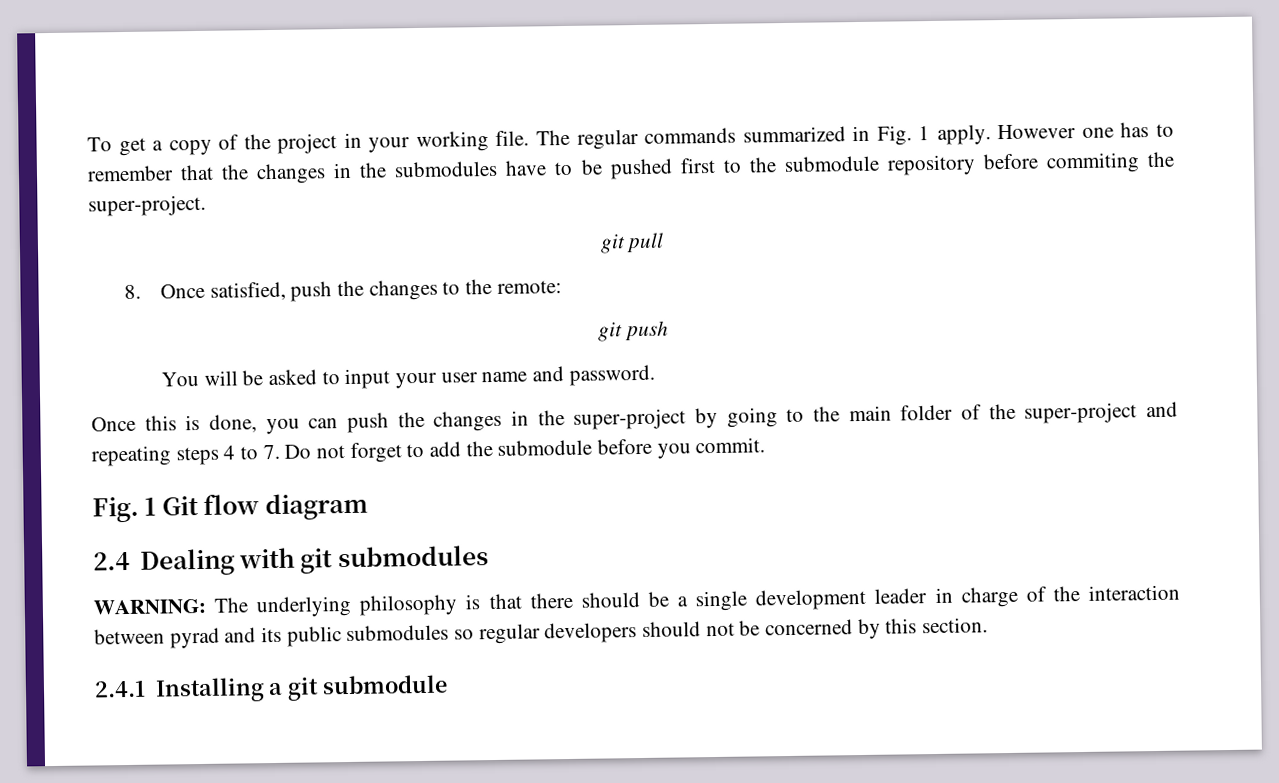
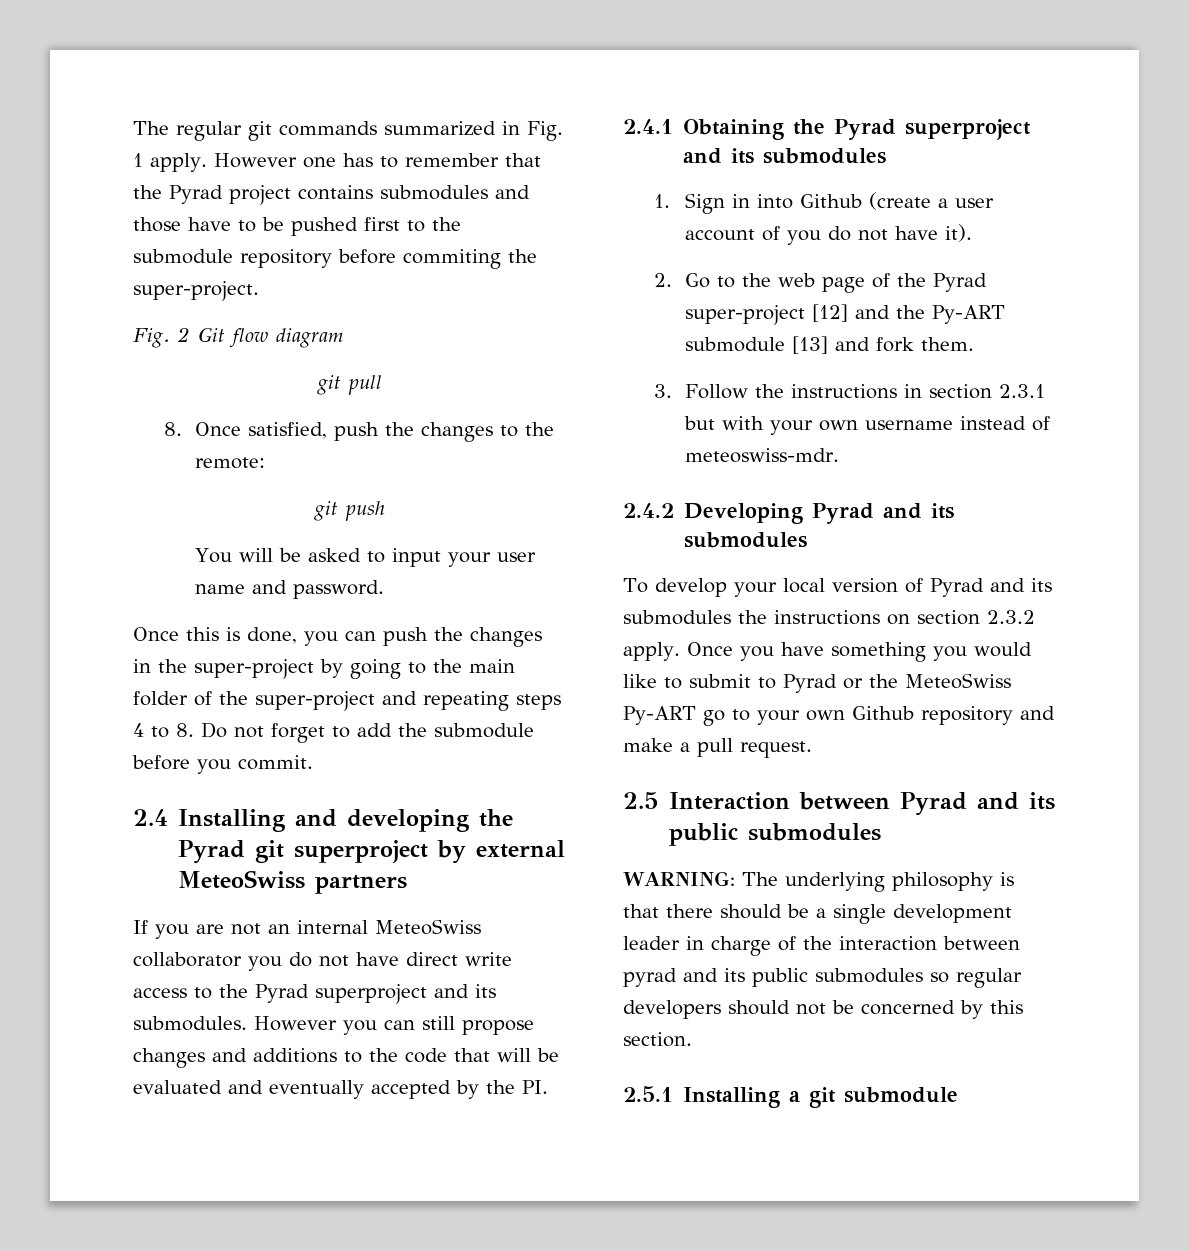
[87,130,530,157] To get a copy of the project in your working file. -> (133, 128) none
(639, 139) none -> [248,121,272,141] git
[256,160,499,185] changes in the submodules -> [169,185,530,205] [133,217,181,232] Pyrad project contains submodules and those
(206, 205) none -> [133,327,343,348] // Fig. 2 Git flow diagram
[262,444,280,460] 7. -> [176,723,194,737] 8.
[92,492,368,523] [93,547,334,576] Fig. 1 Git flow diagram // 2.4 Dealing with git -> [133,809,514,832] [178,840,566,864] [178,870,408,894] [133,919,481,939] [133,952,512,971] [133,984,496,1004] [133,1016,534,1035] [133,1048,559,1068] [133,1080,548,1099] [623,119,1032,140] [683,148,887,164] [654,192,995,214] [685,224,973,245] [654,273,988,293] [685,304,1006,325] [685,336,975,354] [654,384,1046,399] [684,416,1051,435] [685,448,840,463] [623,503,955,524] [684,532,808,548] [623,578,1052,597] [623,610,1035,625] [623,642,1032,662] [623,673,1011,693] [623,706,1055,726] [623,738,812,758] [623,792,1056,816] [669,823,739,846] 2.4 Installing and developing the Pyrad git superproject by external MeteoSwiss partners // If you are not an internal MeteoSwiss collaborator you do not have direct write access to the Pyrad superproject and its submodules. However you can still propose changes and additions to the code that will be evaluated and eventually accepted by the PI. // 2.4.1 Obtaining the Pyrad superproject and its submodules // 1. Sign in into Github (create a user account of you do not have it). // 2. Go to the web page of the Pyrad super-project [12] and the Py-ART submodule [13] and fork them. // 3. Follow the instructions in section 2.3.1 but with your own username instead of meteoswiss-mdr. // 2.4.2 Developing Pyrad and its submodules // To develop your local version of Pyrad and its submodules the instructions on section 2.3.2 apply. Once you have something you would like to submit to Pyrad or the MeteoSwiss Py-ART go to your own Github repository and make a pull request. // 2.5 Interaction between Pyrad and its public
[94,680,146,698] 2.4.1 -> [623,1086,673,1102] 2.5.1

